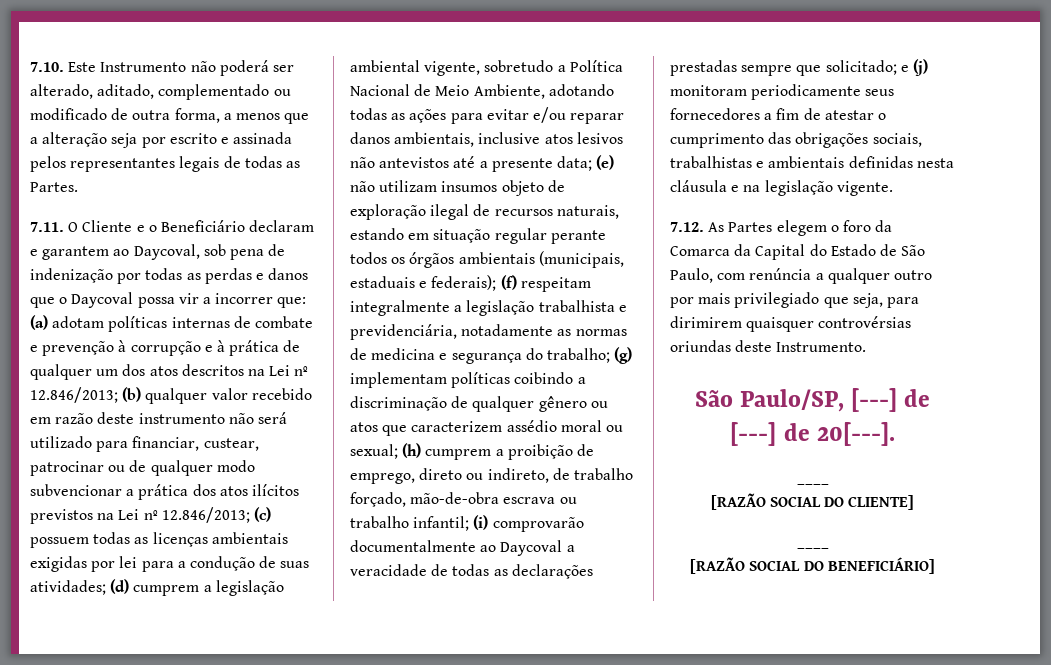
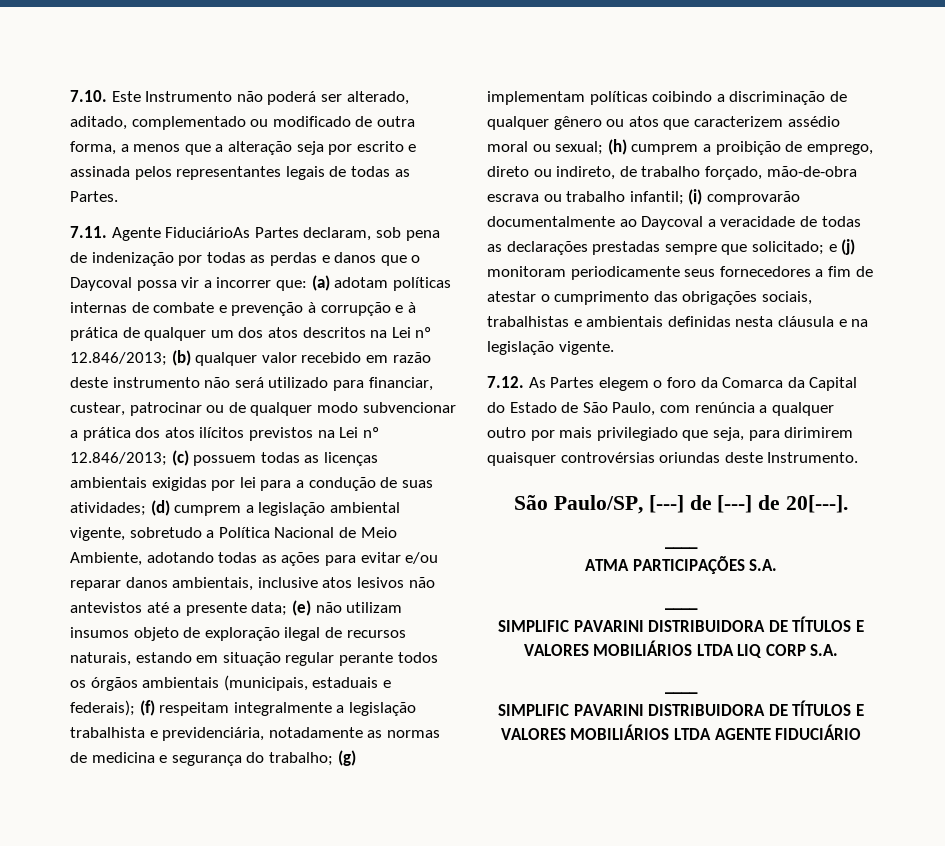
[68,220,315,232] [30,244,200,260] O Cliente e o Beneficiário declaram e garantem ao Daycoval, -> [111,227,372,241] Agente FiduciárioAs Partes declaram,
[710,493,915,510] [796,547,829,549] [690,557,935,574] [RAZÃO SOCIAL DO CLIENTE] // ____ // [RAZÃO SOCIAL DO BENEFICIÁRIO] -> [584,556,778,574] [665,607,698,610] [498,616,864,632] [523,640,839,658] [665,691,698,694] [498,700,864,716] [500,724,862,740] ATMA PARTICIPAÇÕES S.A. // ____ // SIMPLIFIC PAVARINI DISTRIBUIDORA DE TÍTULOS E VALORES MOBILIÁRIOS LTDA LIQ CORP S.A. // ____ // SIMPLIFIC PAVARINI DISTRIBUIDORA DE TÍTULOS E VALORES MOBILIÁRIOS LTDA AGENTE FIDUCIÁRIO

